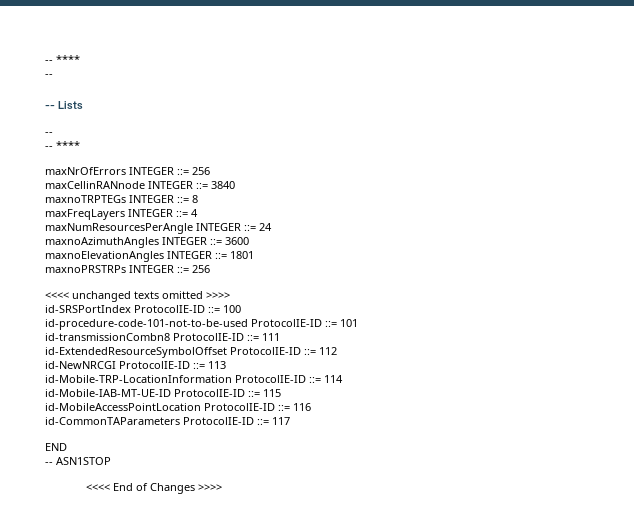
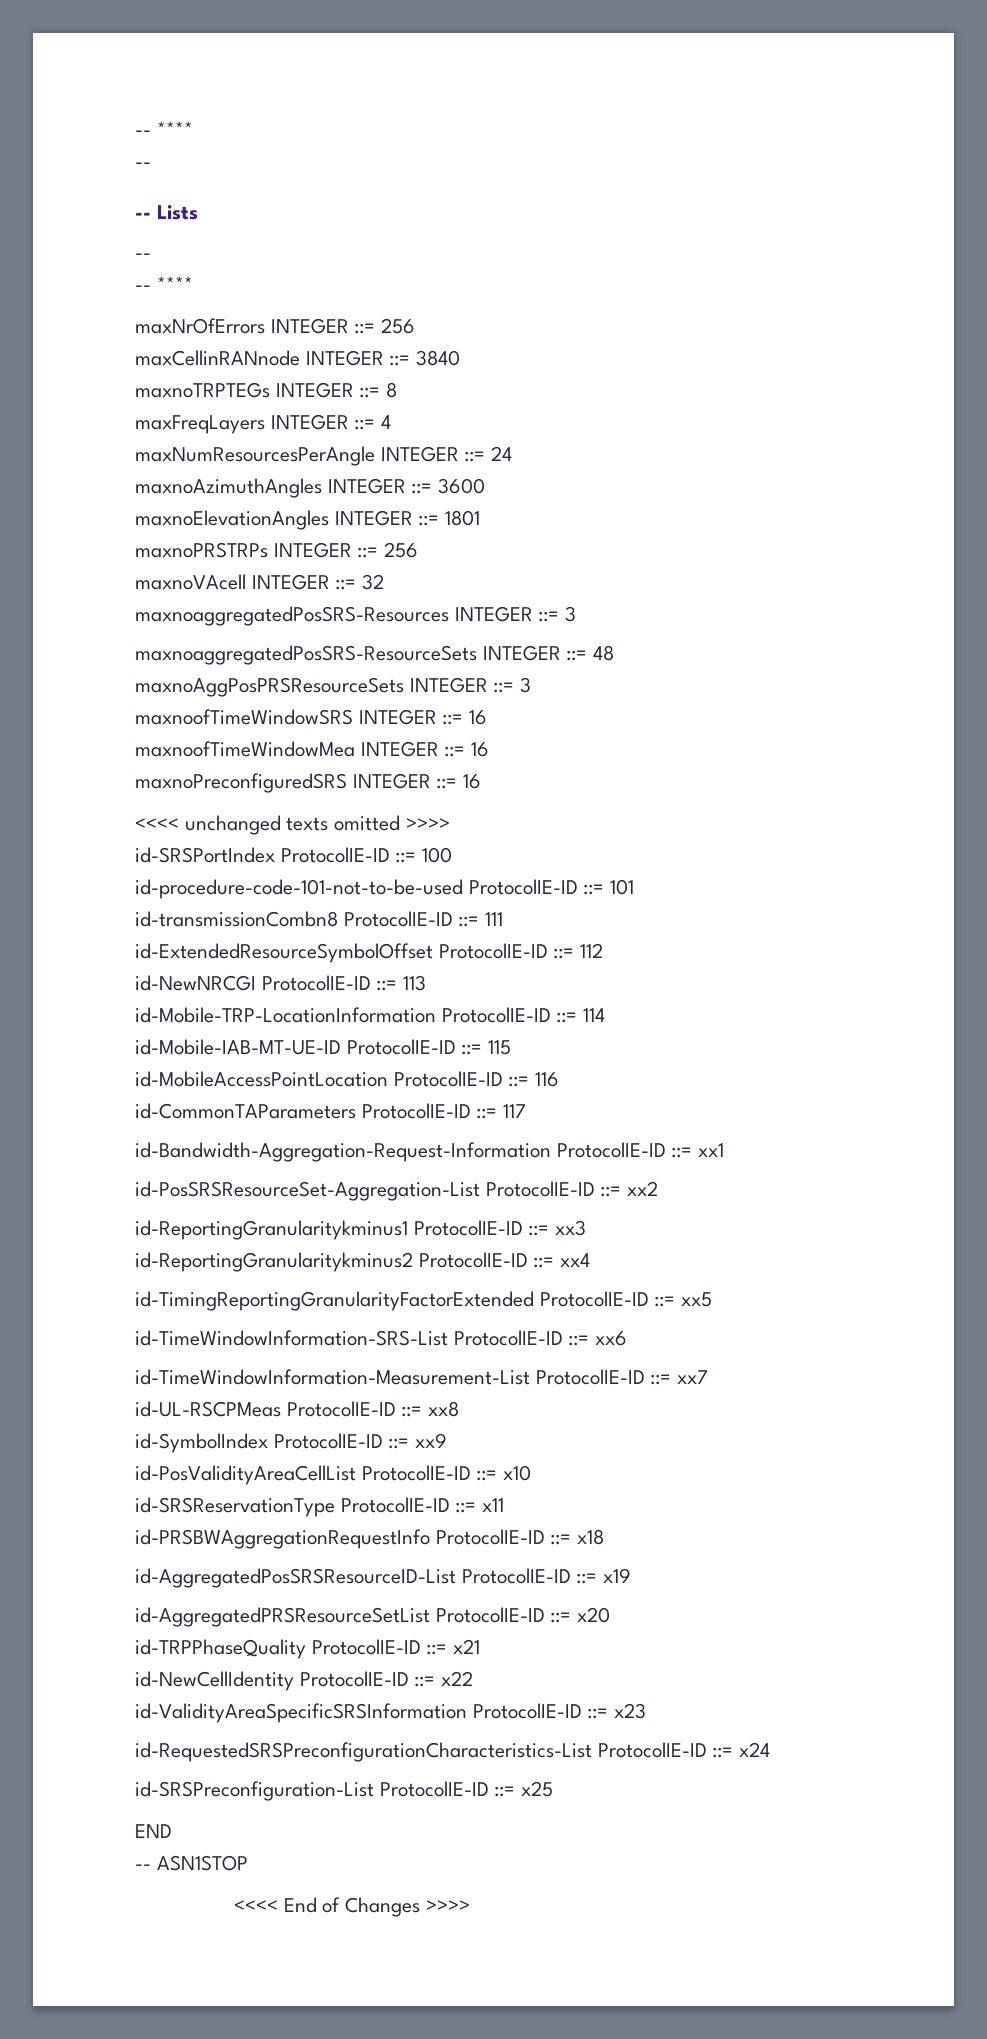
(210, 269) none -> [135,574,385,590] [135,606,577,626] [135,645,615,665] [135,677,532,697] [135,709,488,725] [135,741,490,757] [135,773,482,793] // maxnoVAcell INTEGER ::= 32 // maxnoaggregatedPosSRS-Resources INTEGER ::= 3 // maxnoaggregatedPosSRS-ResourceSets INTEGER ::= 48 // maxnoAggPosPRSResourceSets INTEGER ::= 3 // maxnoofTimeWindowSRS INTEGER ::= 16 // maxnoofTimeWindowMea INTEGER ::= 16 // maxnoPreconfiguredSRS INTEGER ::= 16
(290, 421) none -> [135,1142,725,1162] [135,1181,659,1201] [135,1220,587,1240] [135,1252,591,1272] [135,1291,713,1311] [135,1330,628,1346] [135,1369,709,1385] [135,1401,460,1417] [135,1433,448,1453] [135,1465,532,1485] [135,1497,505,1517] [135,1529,605,1549] [135,1568,632,1588] [135,1607,611,1627] [135,1639,481,1659] [135,1671,474,1691] [135,1703,647,1723] [135,1742,771,1762] [135,1781,554,1801] // id-Bandwidth-Aggregation-Request-Information ProtocolIE-ID ::= xx1 // id-PosSRSResourceSet-Aggregation-List ProtocolIE-ID ::= xx2 // id-ReportingGranularitykminus1 ProtocolIE-ID ::= xx3 // id-ReportingGranularitykminus2 ProtocolIE-ID ::= xx4 // id-TimingReportingGranularityFactorExtended ProtocolIE-ID ::= xx5 // id-TimeWindowInformation-SRS-List ProtocolIE-ID ::= xx6 // id-TimeWindowInformation-Measurement-List ProtocolIE-ID ::= xx7 // id-UL-RSCPMeas ProtocolIE-ID ::= xx8 // id-SymbolIndex ProtocolIE-ID ::= xx9 // id-PosValidityAreaCellList ProtocolIE-ID ::= x10 // id-SRSReservationType ProtocolIE-ID ::= x11 // id-PRSBWAggregationRequestInfo ProtocolIE-ID ::= x18 // id-AggregatedPosSRSResourceID-List ProtocolIE-ID ::= x19 // id-AggregatedPRSResourceSetList ProtocolIE-ID ::= x20 // id-TRPPhaseQuality ProtocolIE-ID ::= x21 // id-NewCellIdentity ProtocolIE-ID ::= x22 // id-ValidityAreaSpecificSRSInformation ProtocolIE-ID ::= x23 // id-RequestedSRSPreconfigurationCharacteristics-List ProtocolIE-ID ::= x24 // id-SRSPreconfiguration-List ProtocolIE-ID ::= x25

